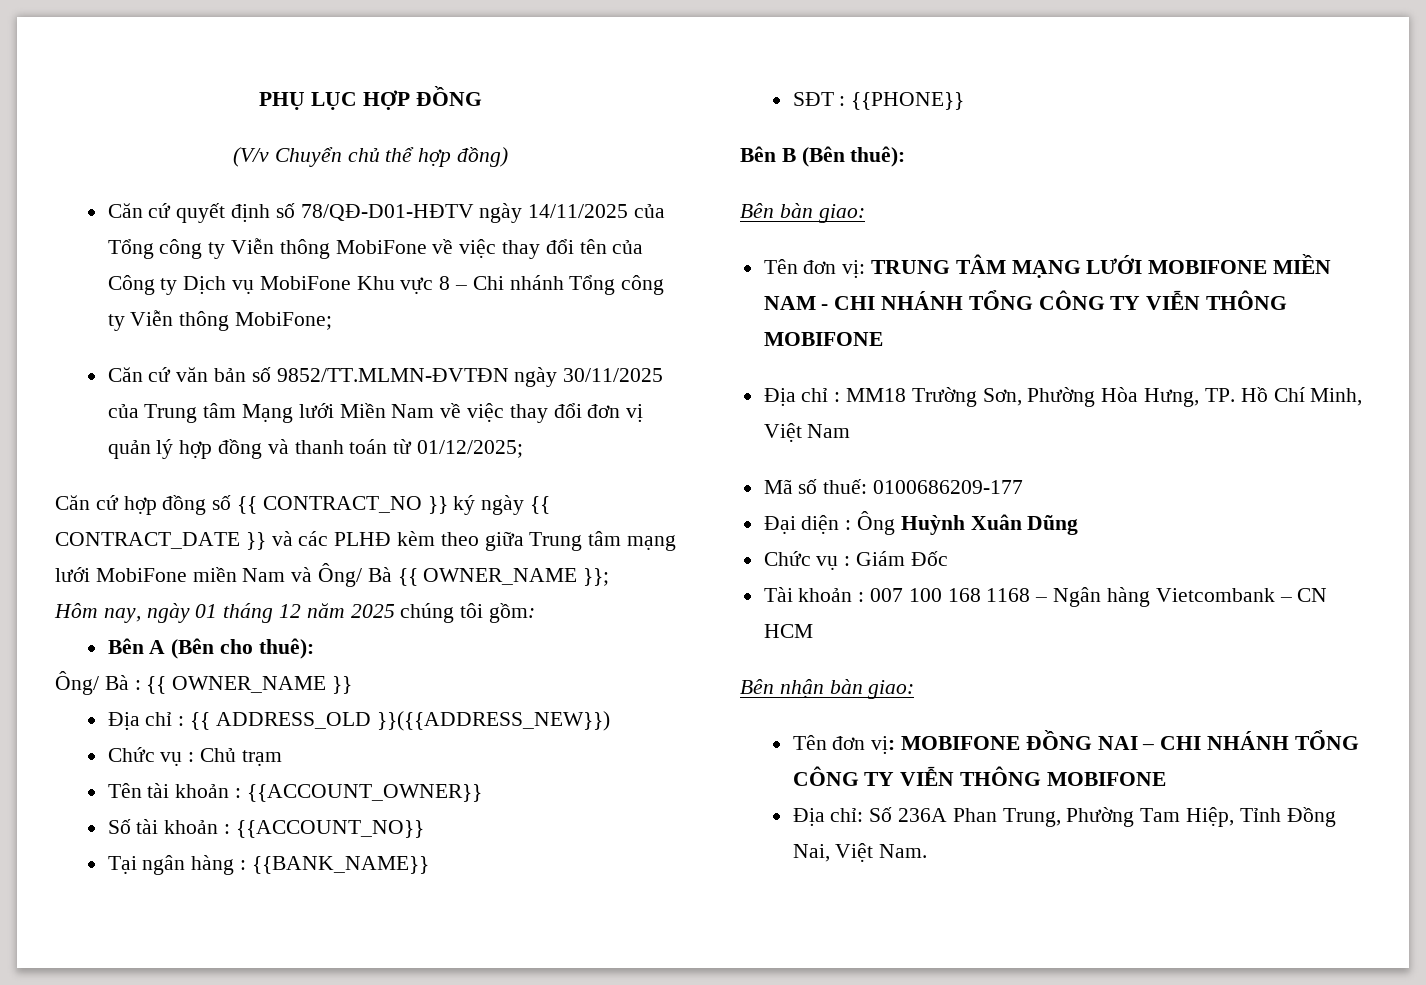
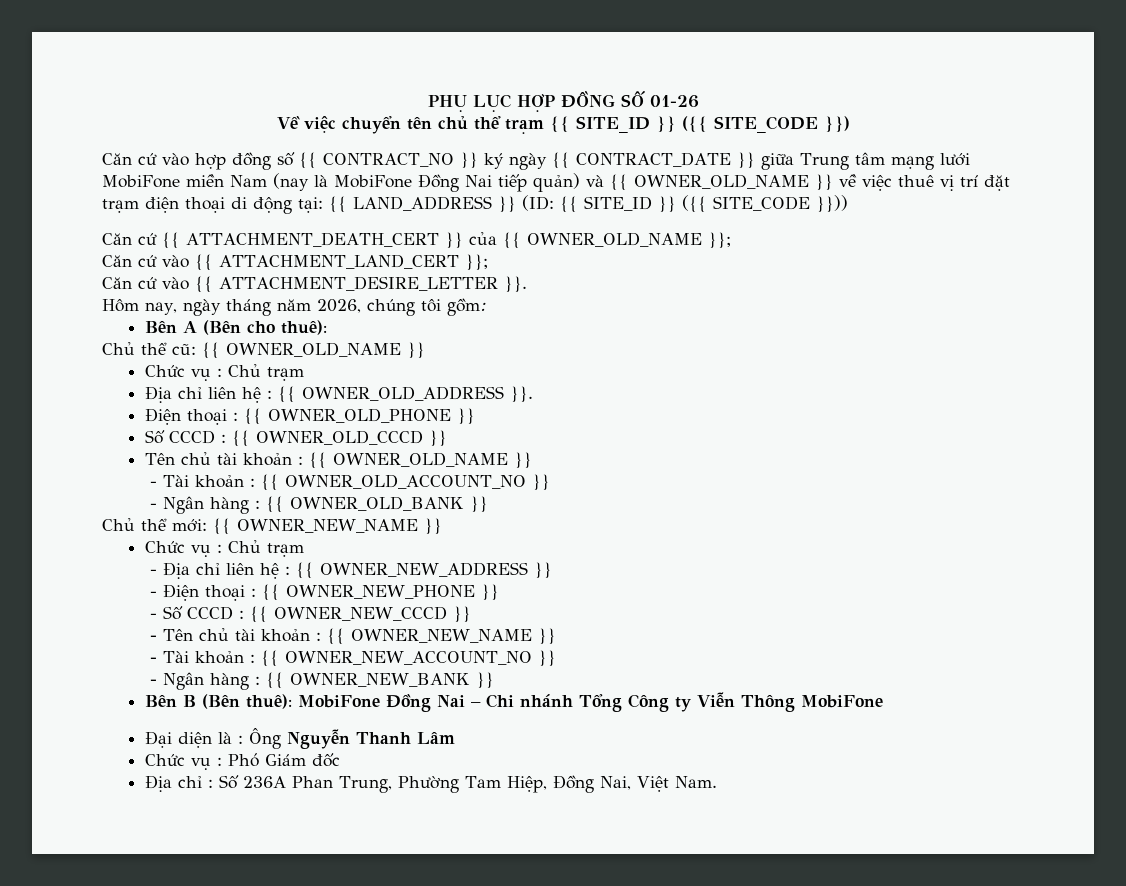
[232,147,509,167] [107,203,665,223] [107,238,644,259] [107,275,665,295] [107,310,332,331] [107,367,664,387] [107,403,644,423] [107,439,523,459] [55,495,119,510] // (V/v Chuyển chủ thể hợp đồng) // Căn cứ quyết định số 78/QĐ-D01-HĐTV ngày 14/11/2025 của Tổng công ty Viễn thông MobiFone về việc thay đổi tên của Công ty Dịch vụ MobiFone Khu vực 8 – Chi nhánh Tổng công ty Viễn thông MobiFone; // Căn cứ văn bản số 9852/TT.MLMN-ĐVTĐN ngày 30/11/2025 của Trung tâm Mạng lưới Miền Nam về việc thay đổi đơn vị quản lý hợp đồng và thanh toán từ 01/12/2025; // Căn cứ -> [620,91,699,108] [276,116,850,134] [102,153,189,166] SỐ 01-26 // Về việc chuyển tên chủ thể trạm {{ SITE_ID }} ({{ SITE_CODE }}) // Căn cứ vào
[271,531,479,546] và các PLHĐ kèm theo -> (755, 160) none
[291,563,610,587] [54,603,395,623] và Ông/ Bà {{ OWNER_NAME }}; // Hôm nay, ngày 01 tháng 12 năm 2025 -> [273,173,1010,192] [102,195,848,214] [102,232,731,249] [102,254,488,271] [102,276,527,293] [102,299,361,316] (nay là MobiFone Đồng Nai tiếp quản) và {{ OWNER_OLD_NAME }} về việc thuê vị trí đặt trạm điện thoại di động tại: {{ LAND_ADDRESS }} (ID: {{ SITE_ID }} ({{ SITE_CODE }})) // Căn cứ {{ ATTACHMENT_DEATH_CERT }} của {{ OWNER_OLD_NAME }}; // Căn cứ vào {{ ATTACHMENT_LAND_CERT }}; // Căn cứ vào {{ ATTACHMENT_DESIRE_LETTER }}. // Hôm nay, ngày tháng năm 2026,
[55,671,353,695] [107,711,610,731] [107,747,282,766] [107,783,482,802] [107,819,424,838] [107,855,429,875] [792,92,965,110] [740,146,906,167] [740,203,865,223] [763,254,1332,278] [763,290,1288,310] [763,332,883,346] [763,387,1363,407] [763,423,851,442] [763,479,1024,494] [763,511,1079,535] [763,551,948,570] [763,587,1328,607] [763,624,813,638] [740,679,915,699] [792,730,1359,754] [792,766,1166,786] [792,808,864,826] Ông/ Bà : {{ OWNER_NAME }} // Địa chỉ : {{ ADDRESS_OLD }}({{ADDRESS_NEW}}) // Chức vụ : Chủ trạm // Tên tài khoản : {{ACCOUNT_OWNER}} // Số tài khoản : {{ACCOUNT_NO}} // Tại ngân hàng : {{BANK_NAME}} // SĐT : {{PHONE}} // Bên B (Bên thuê): // Bên bàn giao: // Tên đơn vị: TRUNG TÂM MẠNG LƯỚI MOBIFONE MIỀN NAM - CHI NHÁNH TỔNG CÔNG TY VIỄN THÔNG MOBIFONE // Địa chỉ : MM18 Trường Sơn, Phường Hòa Hưng, TP. Hồ Chí Minh, Việt Nam // Mã số thuế: 0100686209-177 // Đại diện : Ông Huỳnh Xuân Dũng // Chức vụ : Giám Đốc // Tài khoản : 007 100 168 1168 – Ngân hàng Vietcombank – CN HCM // Bên nhận bàn giao: // Tên đơn vị: MOBIFONE ĐỒNG NAI – CHI NHÁNH TỔNG CÔNG TY VIỄN THÔNG MOBIFONE // Địa chỉ: -> [102,342,425,359] [145,364,305,381] [145,386,534,403] [145,408,476,425] [145,430,448,447] [145,452,533,469] [149,474,550,491] [149,496,488,514] [102,518,442,535] [145,540,305,557] [149,562,552,579] [149,584,499,601] [149,606,471,623] [149,628,556,645] [149,650,556,667] [149,672,494,690] [145,692,884,712] [145,728,456,749] [145,753,341,770] [145,775,214,792] Chủ thể cũ: {{ OWNER_OLD_NAME }} // Chức vụ : Chủ trạm // Địa chỉ liên hệ : {{ OWNER_OLD_ADDRESS }}. // Điện thoại : {{ OWNER_OLD_PHONE }} // Số CCCD : {{ OWNER_OLD_CCCD }} // Tên chủ tài khoản : {{ OWNER_OLD_NAME }} // - Tài khoản : {{ OWNER_OLD_ACCOUNT_NO }} // - Ngân hàng : {{ OWNER_OLD_BANK }} // Chủ thể mới: {{ OWNER_NEW_NAME }} // Chức vụ : Chủ trạm // - Địa chỉ liên hệ : {{ OWNER_NEW_ADDRESS }} // - Điện thoại : {{ OWNER_NEW_PHONE }} // - Số CCCD : {{ OWNER_NEW_CCCD }} // - Tên chủ tài khoản : {{ OWNER_NEW_NAME }} // - Tài khoản : {{ OWNER_NEW_ACCOUNT_NO }} // - Ngân hàng : {{ OWNER_NEW_BANK }} // Bên B (Bên thuê): MobiFone Đồng Nai – Chi nhánh Tổng Công ty Viễn Thông MobiFone // Đại diện là : Ông Nguyễn Thanh Lâm // Chức vụ : Phó Giám đốc // Địa chỉ :
[1239,808,1281,822] Tỉnh -> (547, 784) none

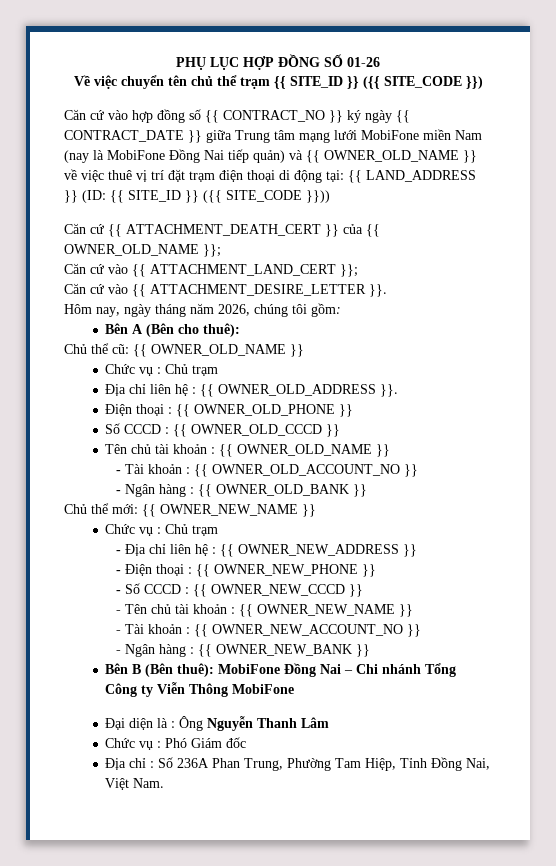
(547, 784) none -> [400,758,428,768] Tỉnh

